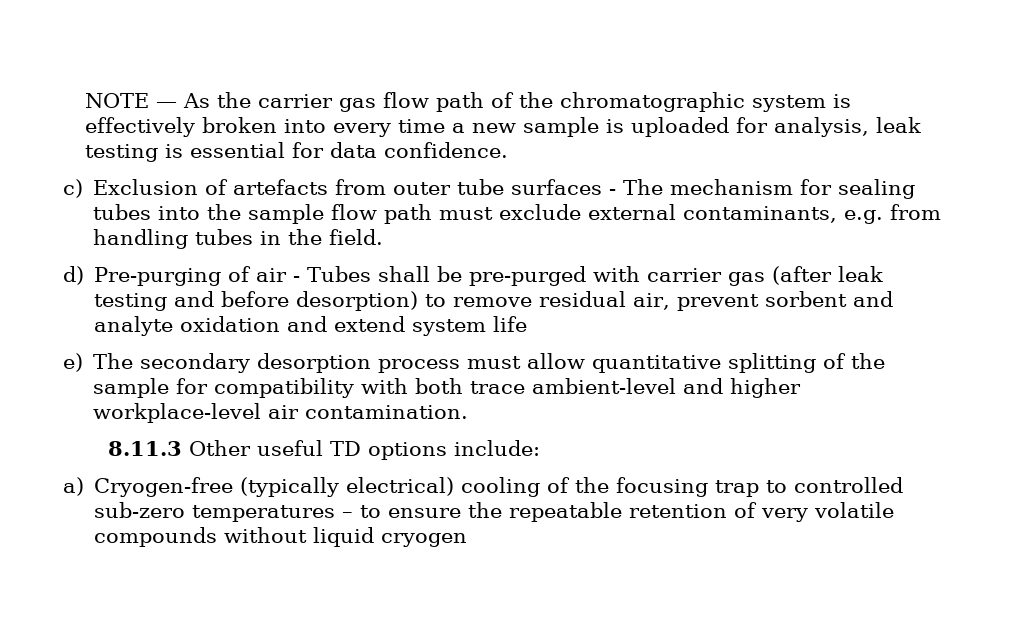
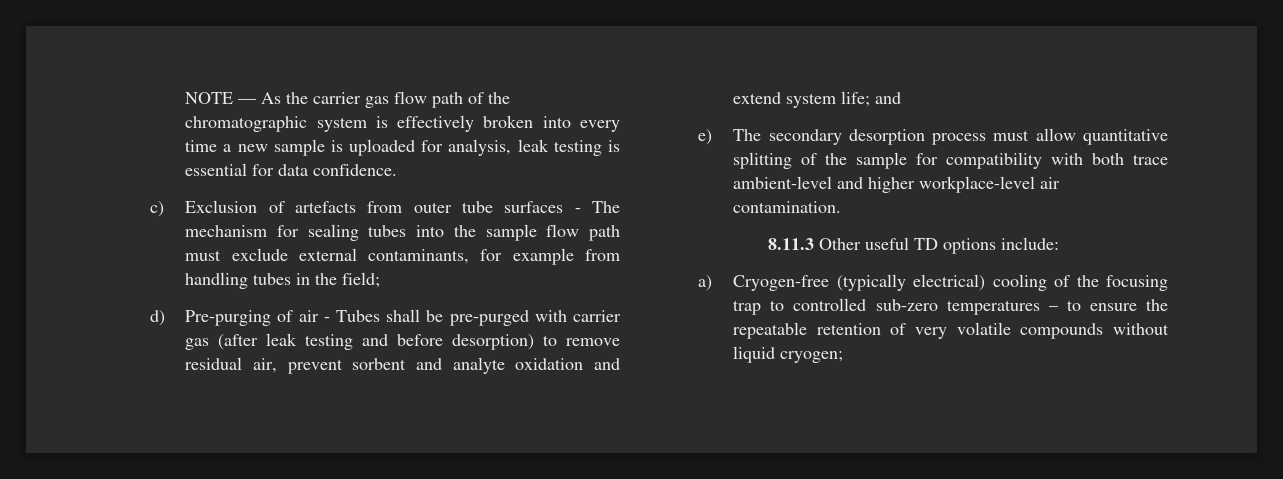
[843,210,883,224] e.g. -> [480,248,574,265] for example
[328,229,383,245] field. -> [342,272,381,288] field;
[492,316,527,332] life -> [841,91,902,107] life; and
[380,533,467,547] cryogen -> [780,351,844,363] cryogen;

